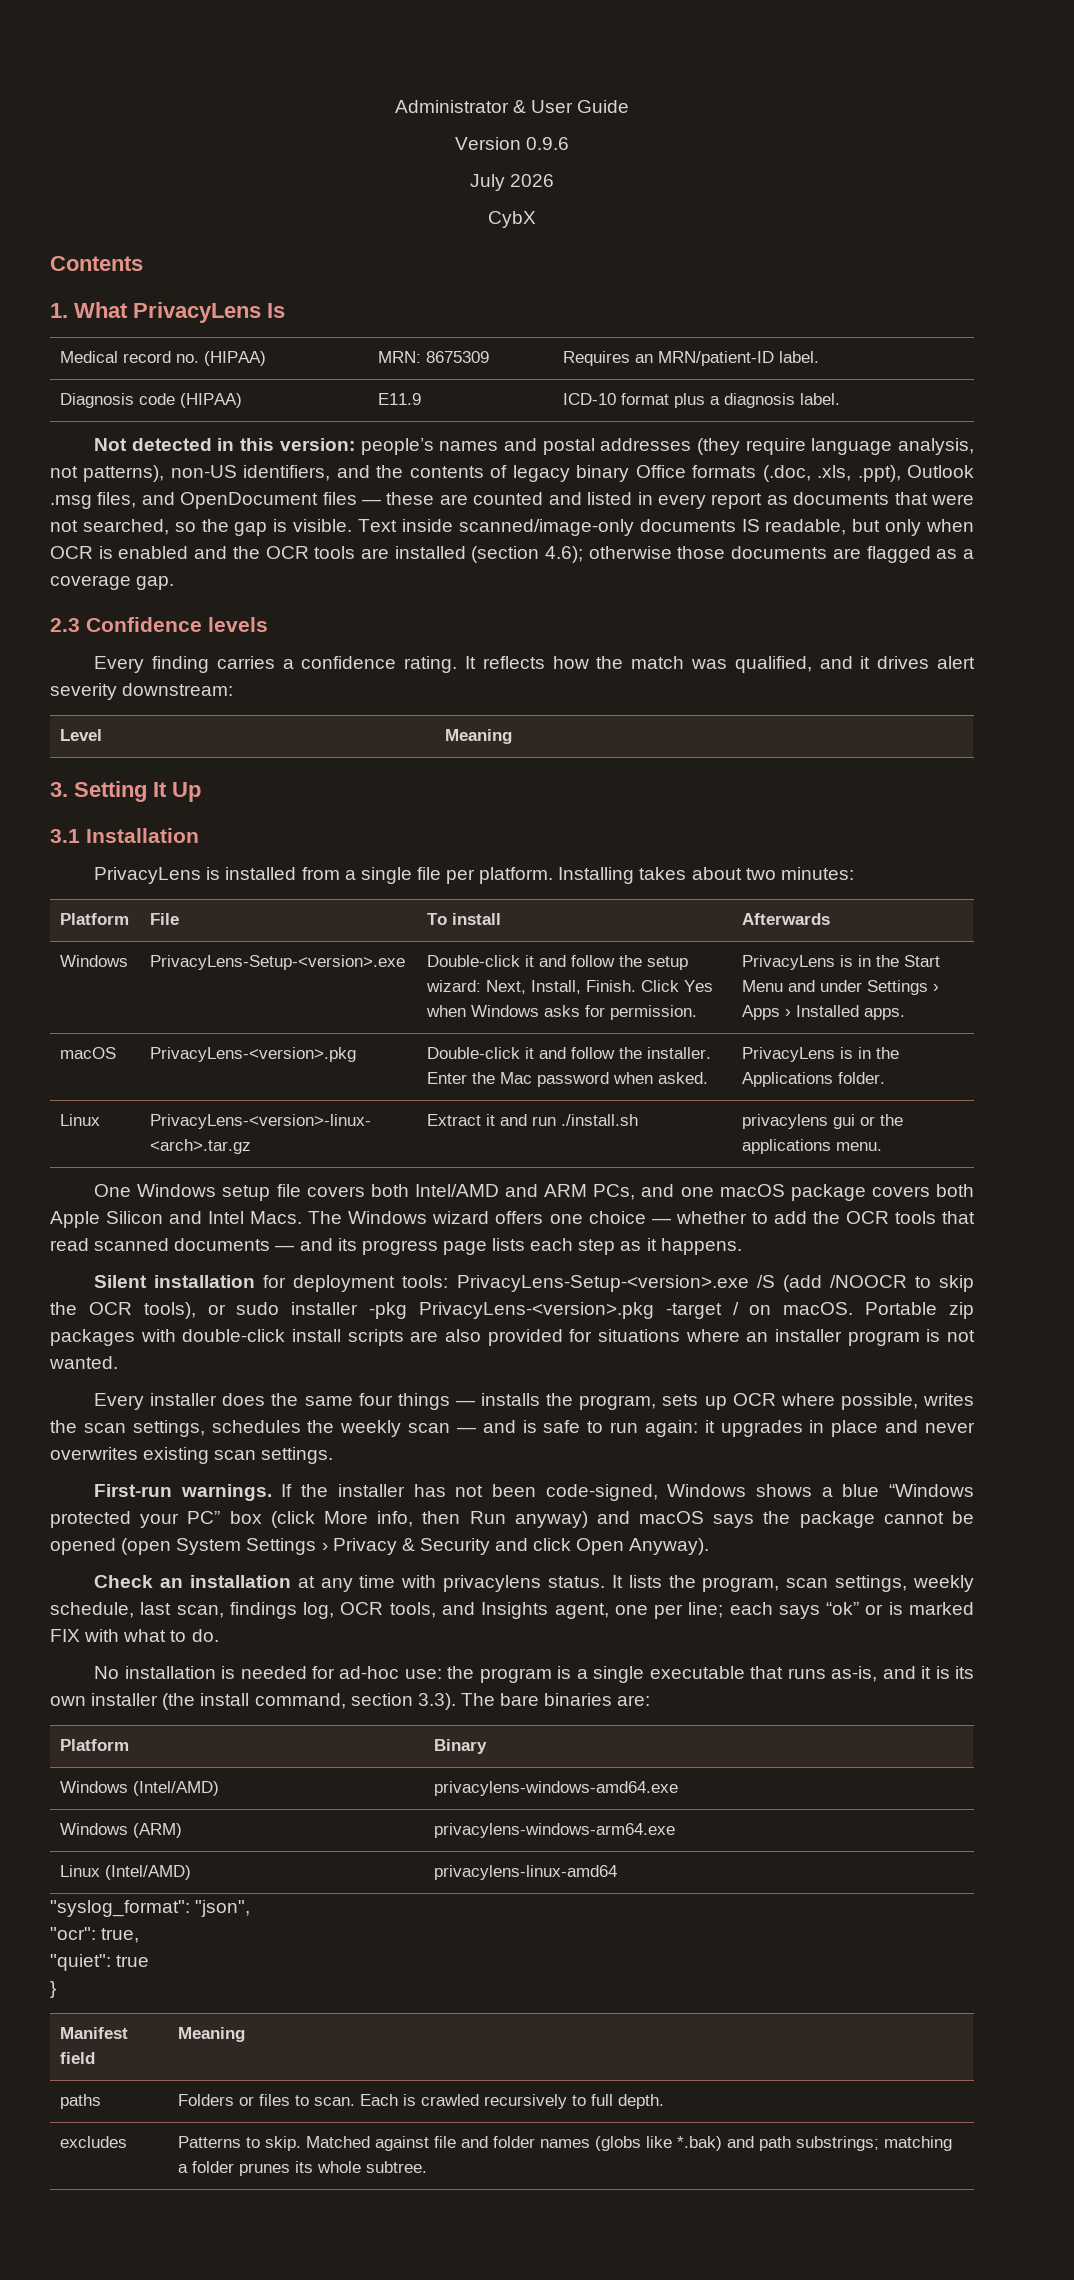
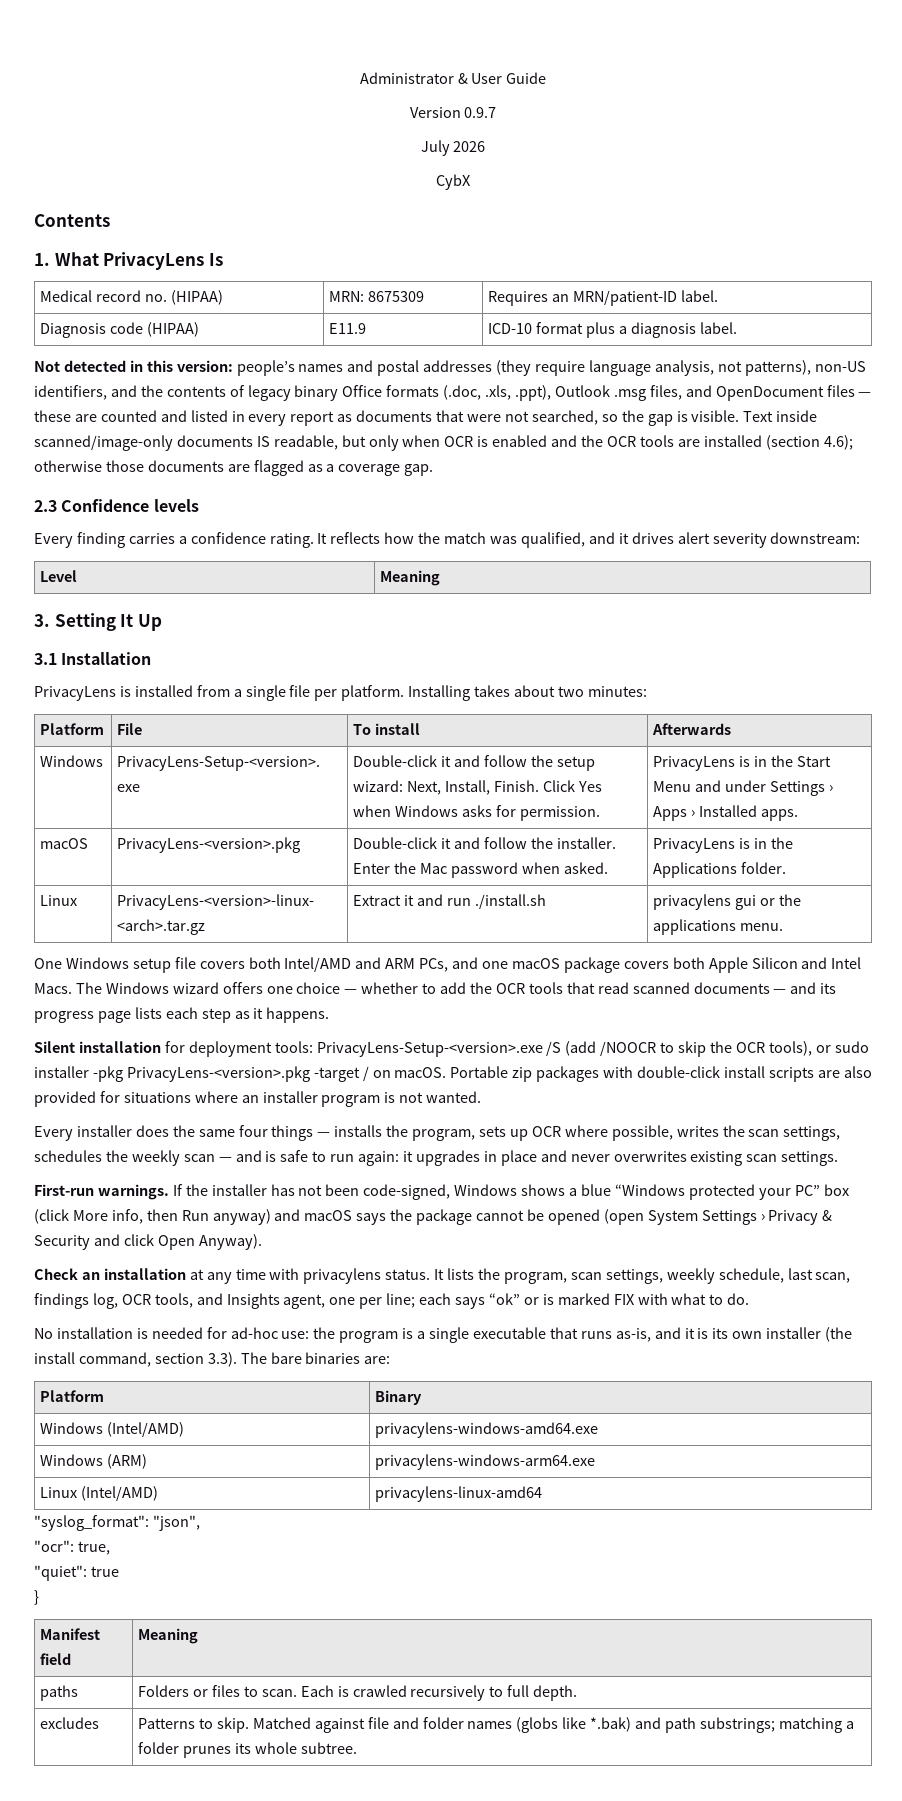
[526,137,570,150] 0.9.6 -> [464,107,497,118] 0.9.7

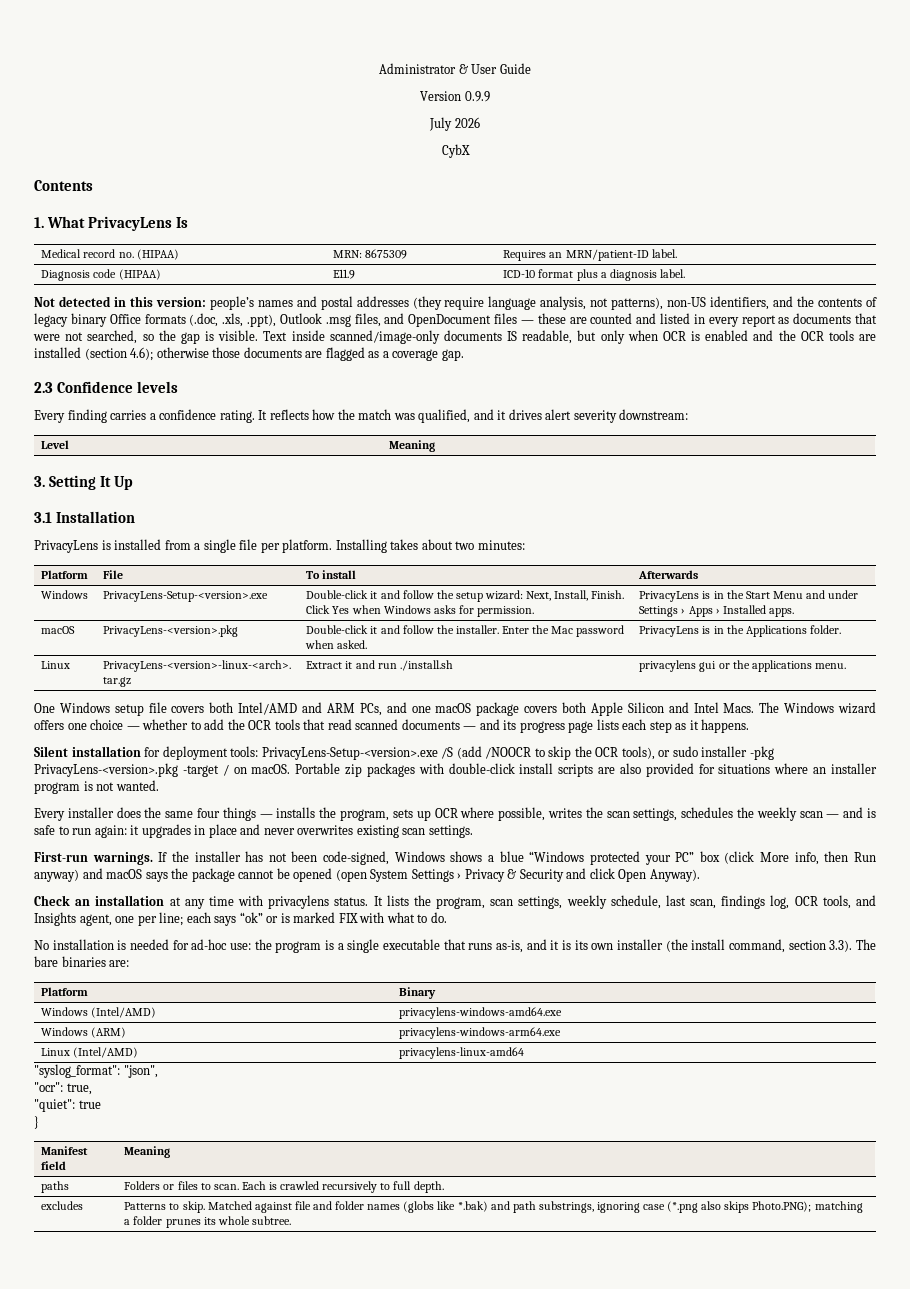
[464,107,497,118] 0.9.7 -> [464,91,490,102] 0.9.9
[699,1717,775,1733] substrings; -> [538,1201,812,1213] substrings, ignoring case (*.png also skips Photo.PNG);

